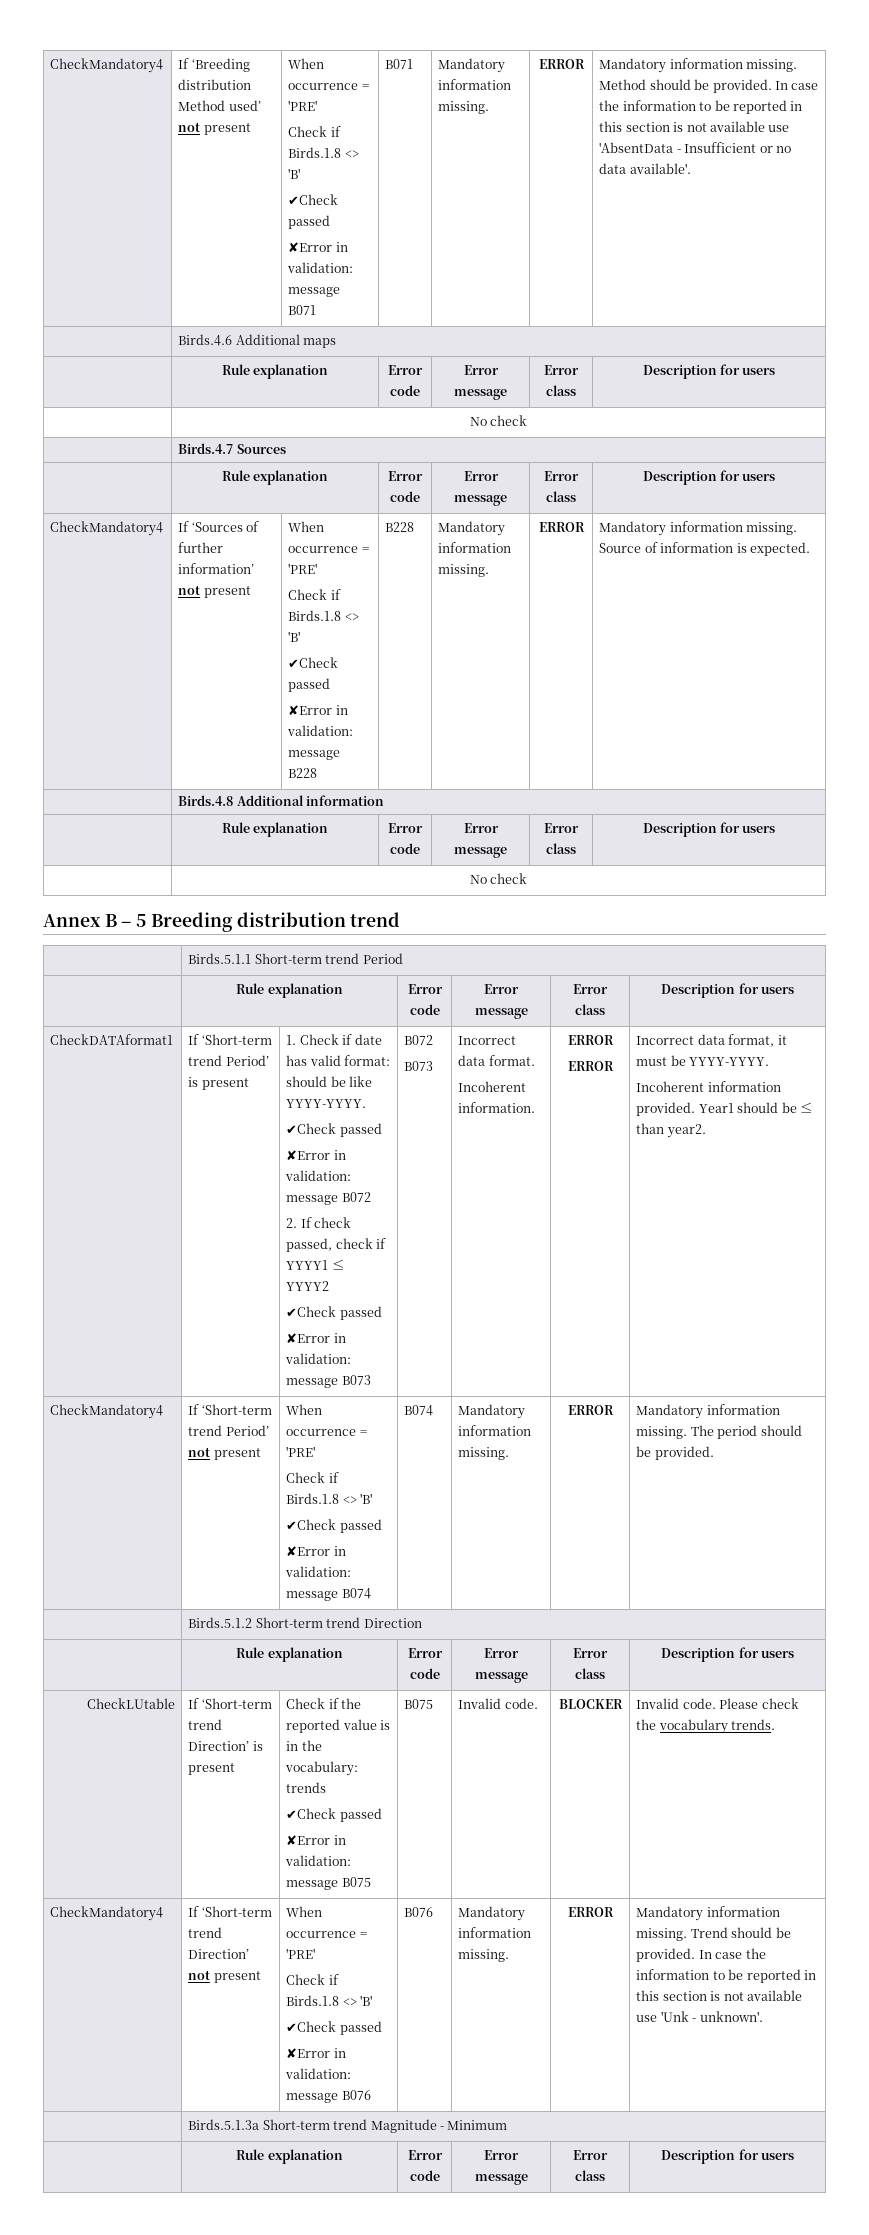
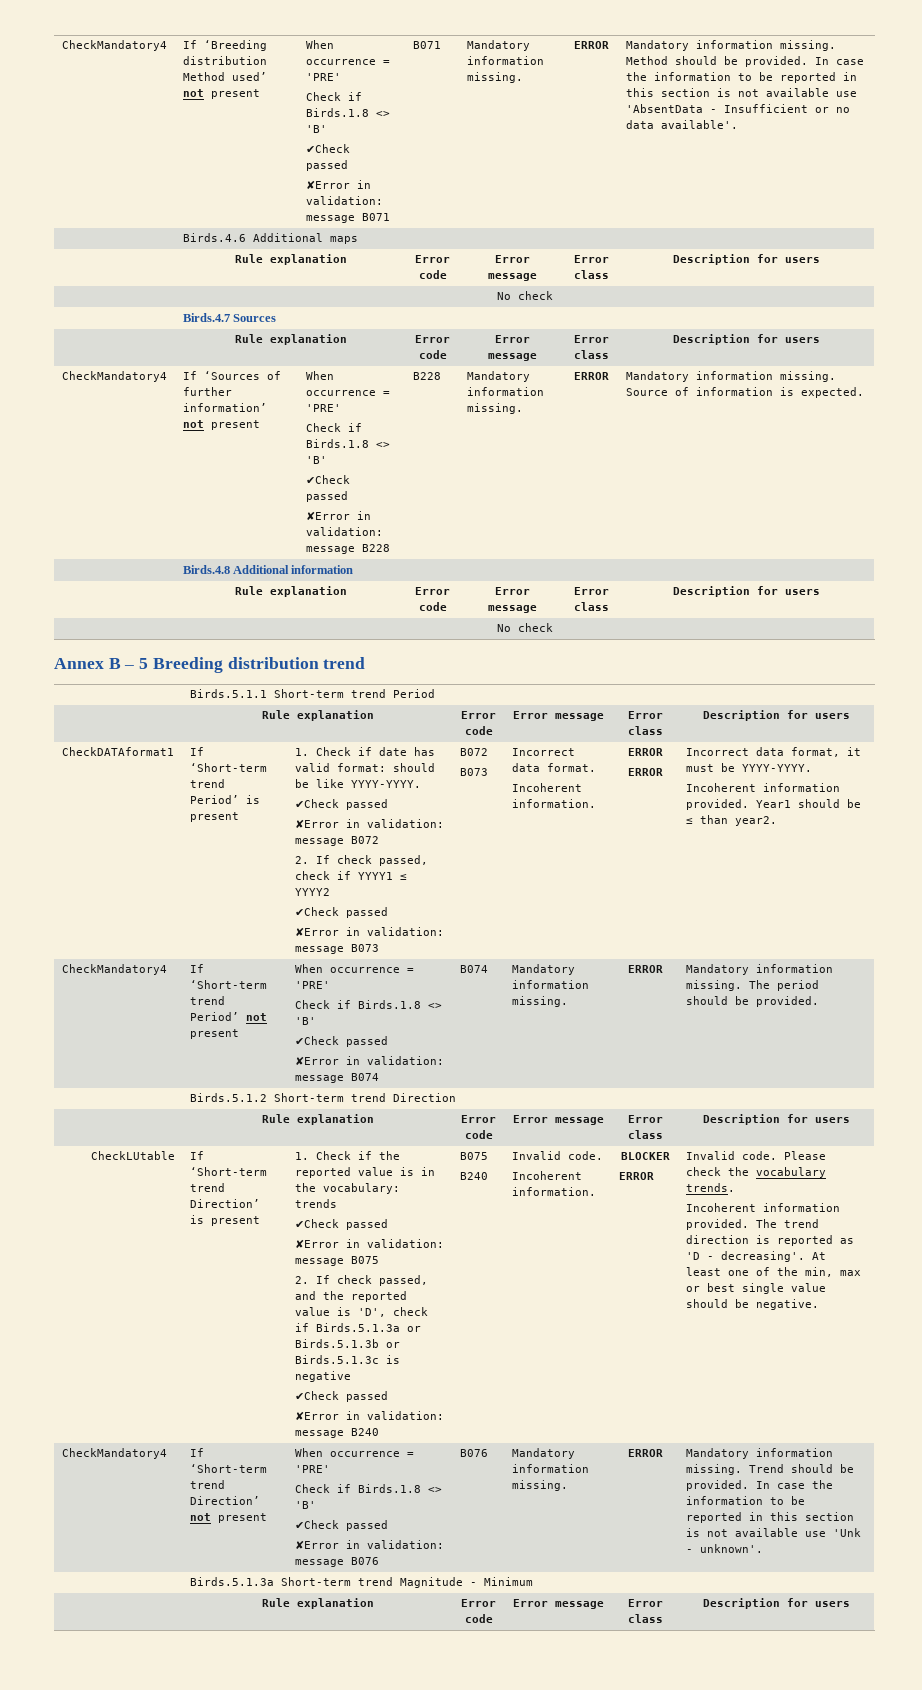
(236, 1769) none -> [294,1152,309,1160] 1.
[404,1699,434,1709] [458,1698,538,1709] | B075 | Invalid code. -> [294,1275,428,1286] [294,1291,407,1302] [294,1307,428,1317] [294,1323,421,1332] [294,1339,400,1348] [294,1355,400,1364] [294,1371,351,1382] [294,1391,388,1402] [294,1411,444,1420] [294,1428,379,1438] [459,1152,488,1160] [459,1172,488,1180] [511,1151,603,1160] [511,1171,582,1180] [511,1187,596,1196] // 2. If check passed, and the reported value is 'D', check if Birds.5.1.3a or Birds.5.1.3b or Birds.5.1.3c is negative // ✔Check passed // ✘Error in validation: message B240 | B075 // B240 | Invalid code. // Incoherent information.
(623, 1704) none -> [618,1172,654,1180] // ERROR
(776, 1724) none -> [685,1203,840,1212] [685,1219,819,1230] [685,1235,854,1246] [685,1251,826,1262] [685,1267,861,1277] [685,1283,826,1294] [685,1299,819,1310] // Incoherent information provided. The trend direction is reported as 'D - decreasing'. At least one of the min, max or best single value should be negative.

